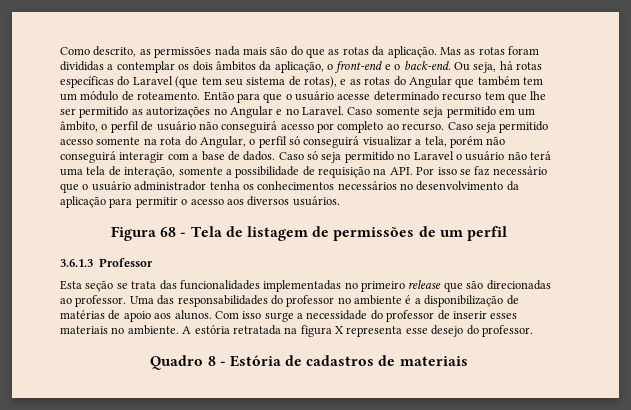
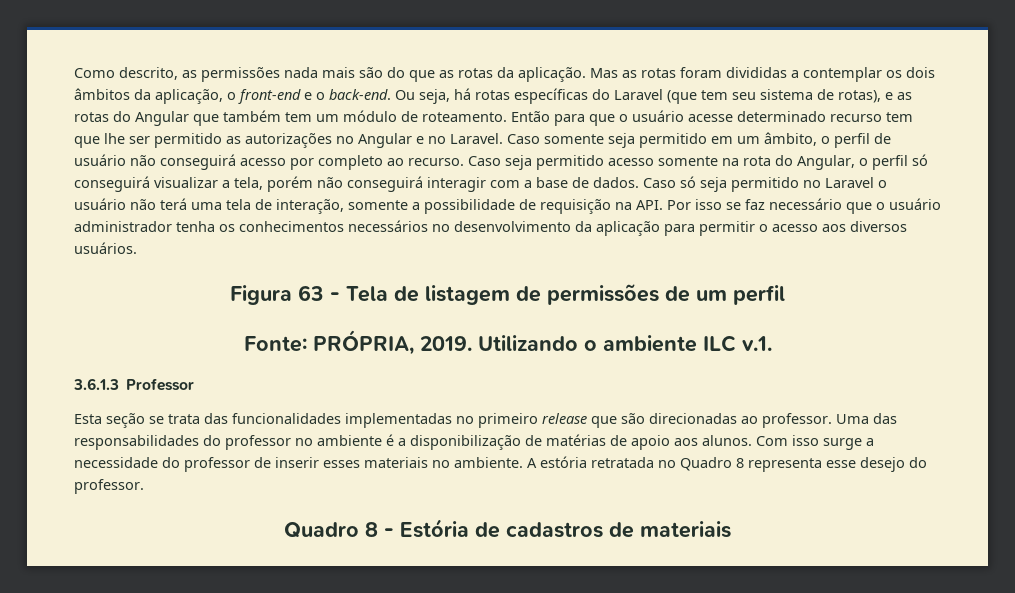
[160,227,177,237] 68 -> [298,285,324,301] 63
(507, 233) none -> [243,330,772,355] // Fonte: PRÓPRIA, 2019. Utilizando o ambiente ILC v.1.
[284,325,344,337] na figura X -> [658,457,744,471] no Quadro 8

